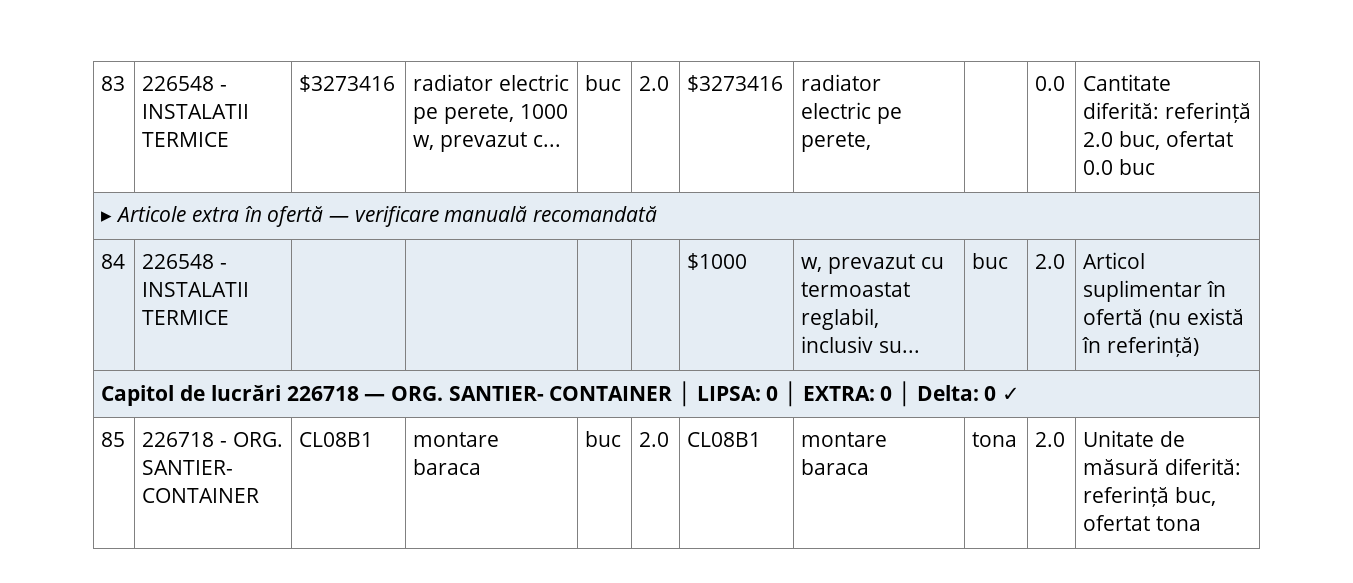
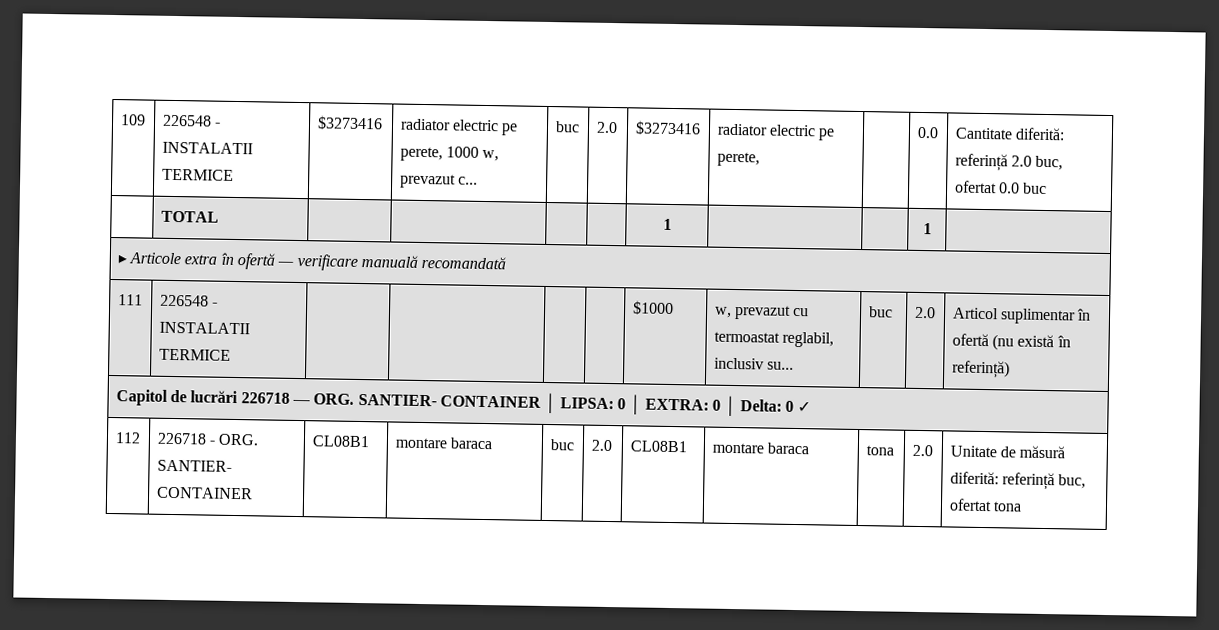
[101,76,126,91] 83 -> [119,114,146,126] 109
(1156, 167) none -> [160,210,219,223] [662,218,672,230] [922,223,932,235] // | TOTAL | | | | | 1 | | | 1 |
[101,254,126,269] 84 -> [117,294,143,306] 111
[101,432,126,447] 85 -> [114,432,141,444] 112

